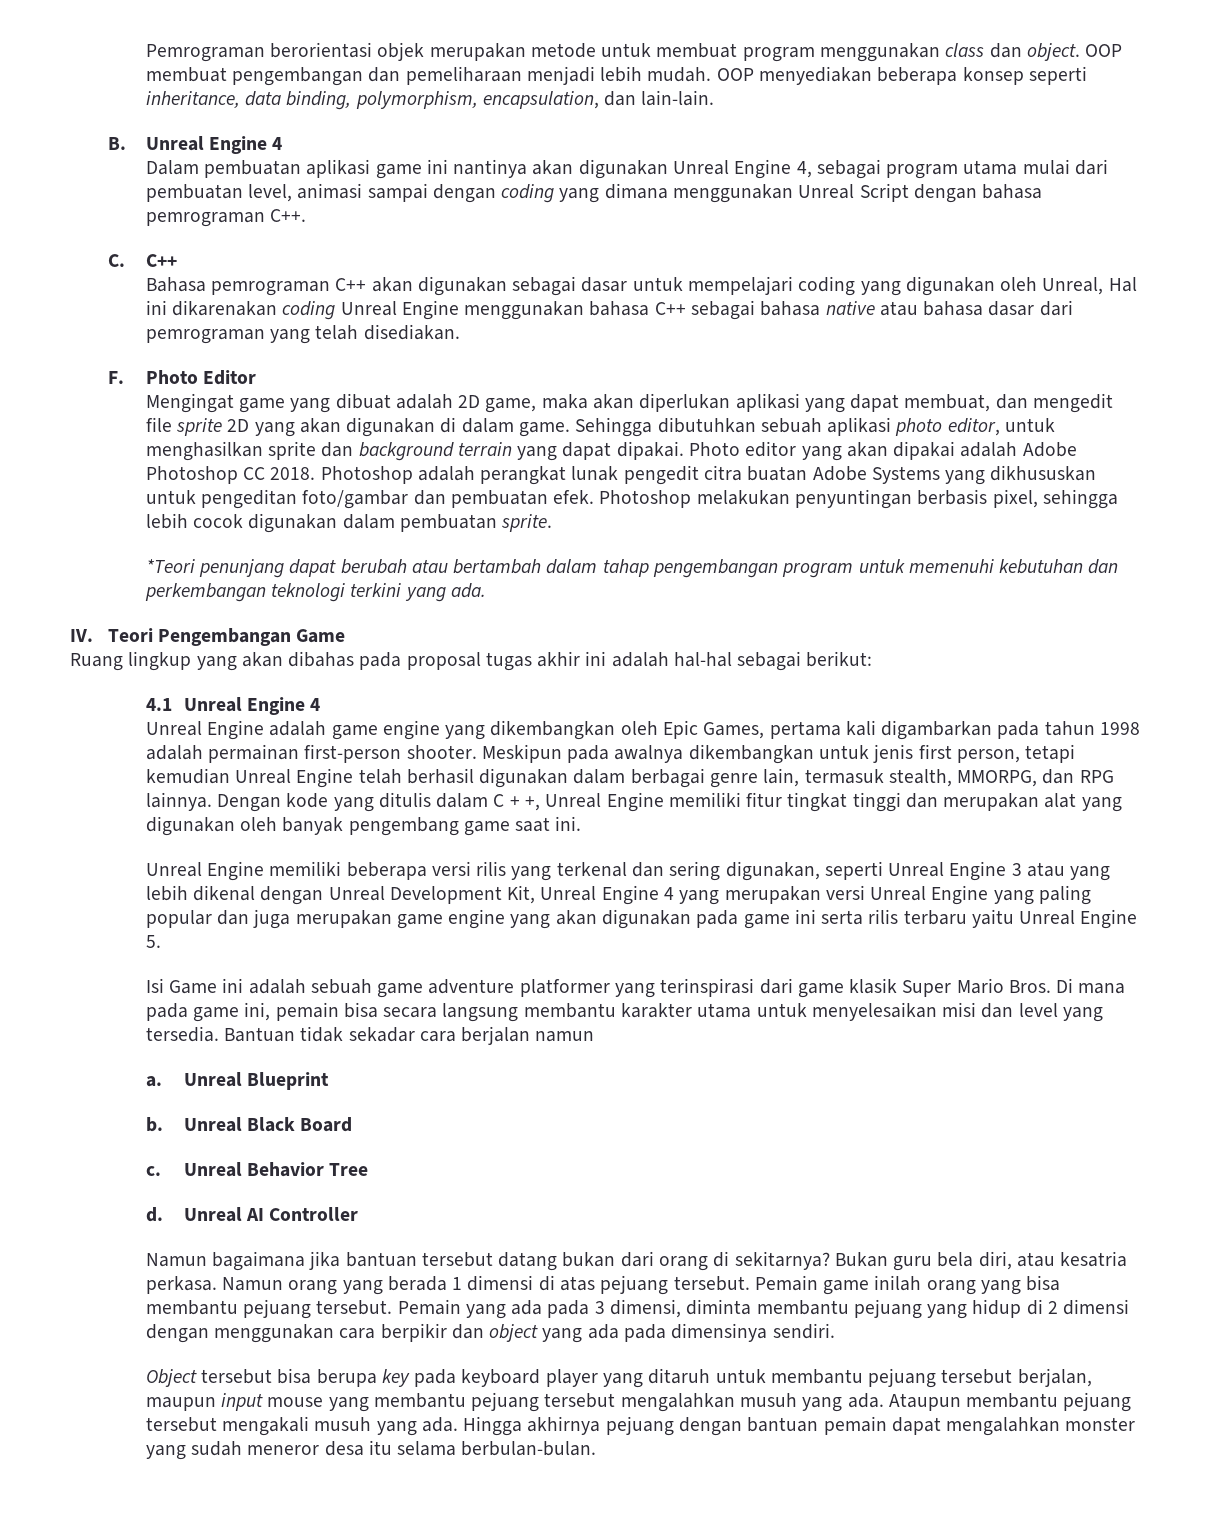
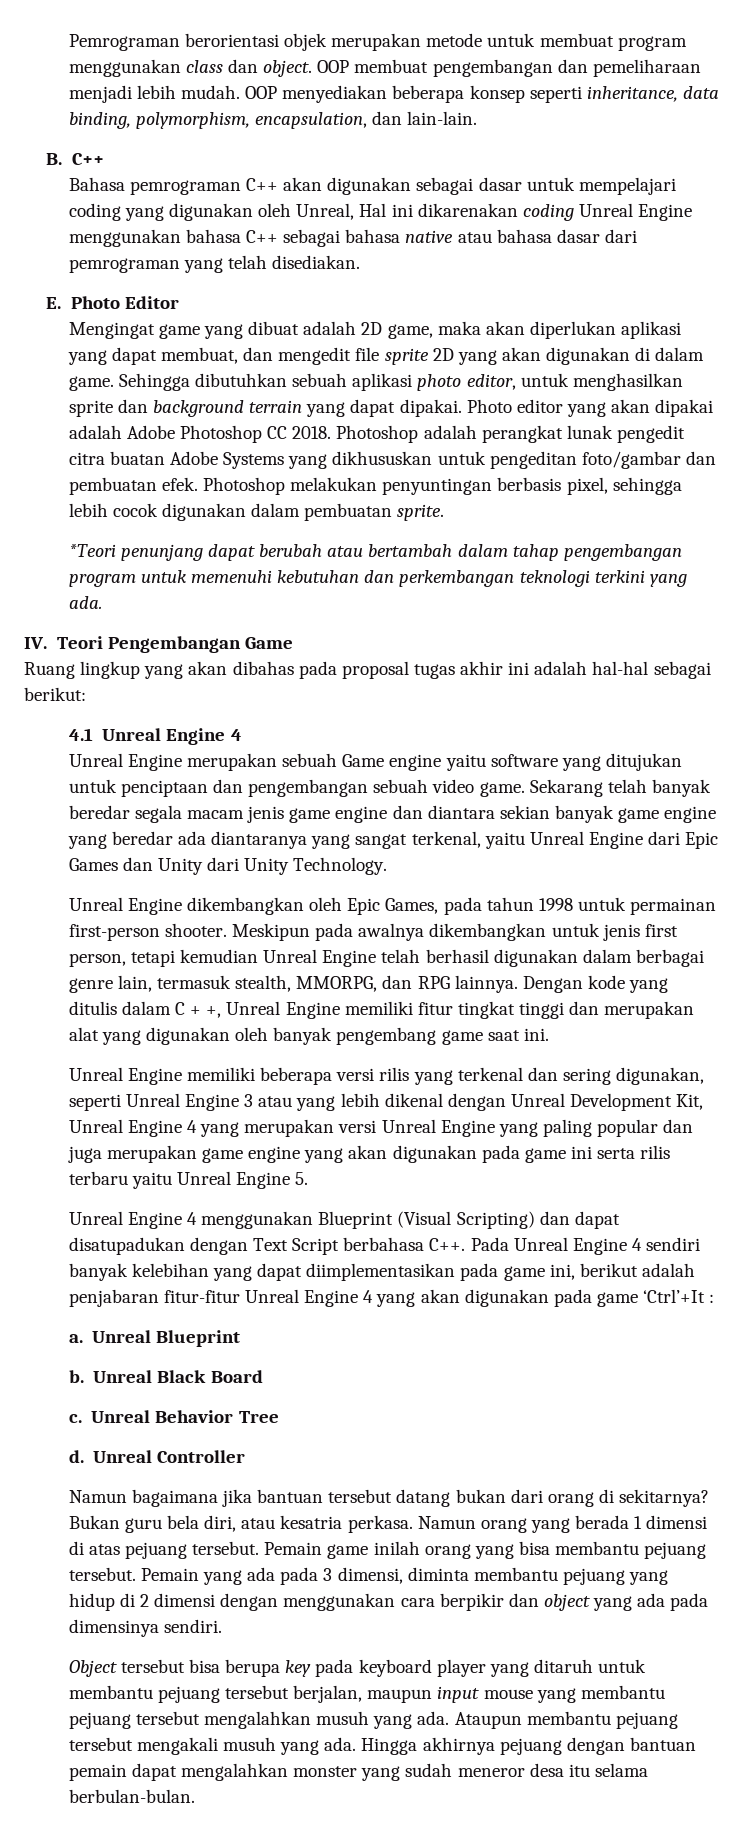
[145,136,283,154] [145,159,1108,179] [145,183,1043,203] [145,209,307,227] [107,254,125,267] Unreal Engine 4 // Dalam pembuatan aplikasi game ini nantinya akan digunakan Unreal Engine 4, sebagai program utama mulai dari pembuatan level, animasi sampai dengan coding yang dimana menggunakan Unreal Script dengan bahasa pemrograman C++. // C. -> (63, 159) none
[107,371,124,384] F. -> [46,297,62,309] E.
[269,720,486,740] adalah game engine yang -> [187,753,682,771] [68,779,711,797] [68,805,717,823] [67,831,719,849] [68,857,388,875] [68,897,182,915] merupakan sebuah Game engine yaitu software yang ditujukan untuk penciptaan dan pengembangan sebuah video game. Sekarang telah banyak beredar segala macam jenis game engine dan diantara sekian banyak game engine yang beredar ada diantaranya yang sangat terkenal, yaitu Unreal Engine dari Epic Games dan Unity dari Unity Technology. // Unreal Engine
[769,720,993,740] pertama kali digambarkan -> (439, 906) none
[145,745,203,760] adalah -> [577,897,626,911] untuk
[145,978,1126,998] [145,1002,1103,1022] [145,1026,595,1045] Isi Game ini adalah sebuah game adventure platformer yang terinspirasi dari game klasik Super Mario Bros. Di mana pada game ini, pemain bisa secara langsung membantu karakter utama untuk menyelesaikan misi dan level yang tersedia. Bantuan tidak sekadar cara berjalan namun -> [68,1211,620,1229] [68,1237,701,1255] [68,1263,695,1281] [68,1289,715,1307] Unreal Engine 4 menggunakan Blueprint (Visual Scripting) dan dapat disatupadukan dengan Text Script berbahasa C++. Pada Unreal Engine 4 sendiri banyak kelebihan yang dapat diimplementasikan pada game ini, berikut adalah penjabaran fitur-fitur Unreal Engine 4 yang akan digunakan pada game ‘Ctrl’+It :
[246,1208,265,1221] AI -> (153, 1456) none

